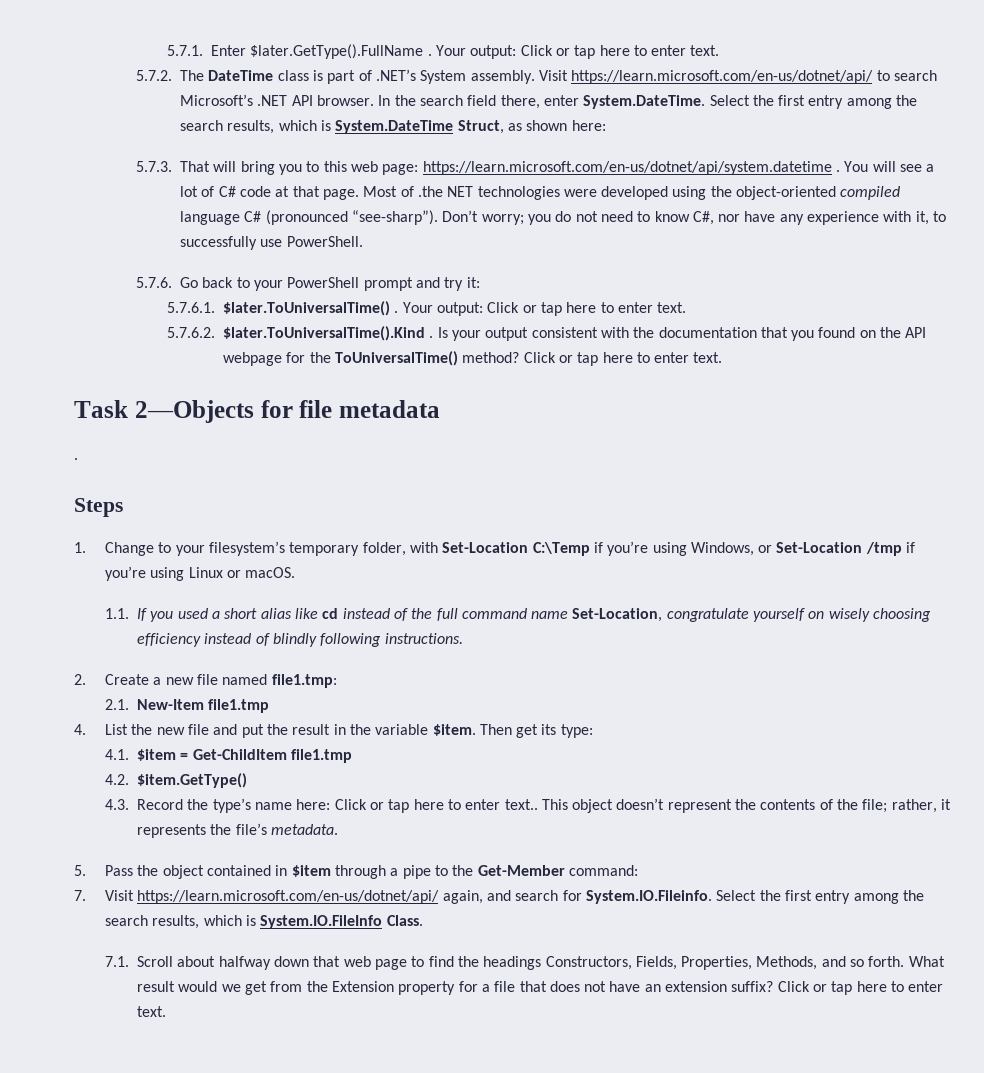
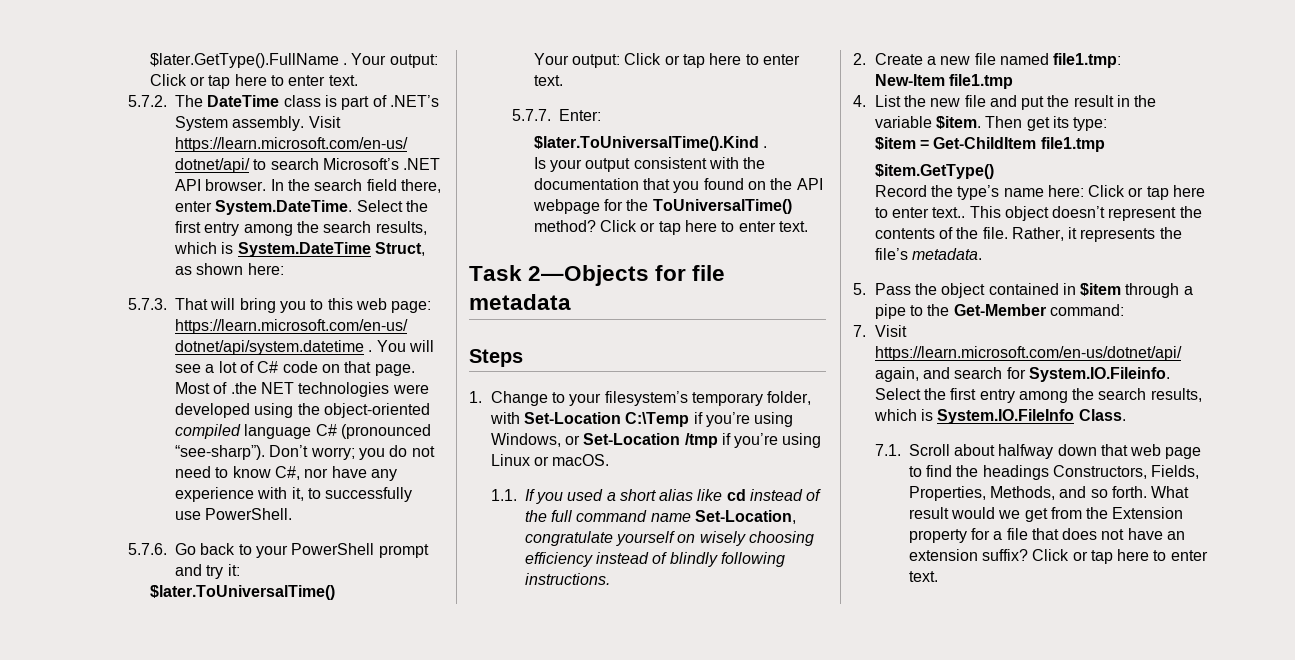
[166,45,246,56] 5.7.1. Enter -> (149, 60) none
[275,186,290,197] at -> [322,364,341,373] on
[166,302,215,313] 5.7.6.1. -> (240, 570) none
[394,302,687,316] [166,327,215,338] . Your output: Click or tap here to enter text. // 5.7.6.2. -> [533,53,800,68] [533,75,563,86] [512,109,602,121] // Your output: Click or tap here to enter text. // 5.7.7. Enter: //
(434, 337) none -> (767, 147) //
[74,458,78,460] // . -> (571, 302) none
[104,699,129,710] 2.1. -> (1122, 60) none
[104,749,129,760] 4.1. -> (1108, 124) none
[104,774,129,785] 4.2. -> (1105, 144) none
[104,799,129,810] 4.3. -> (994, 171) none
[862,799,937,813] file; rather, -> [982,227,1064,241] file. Rather,

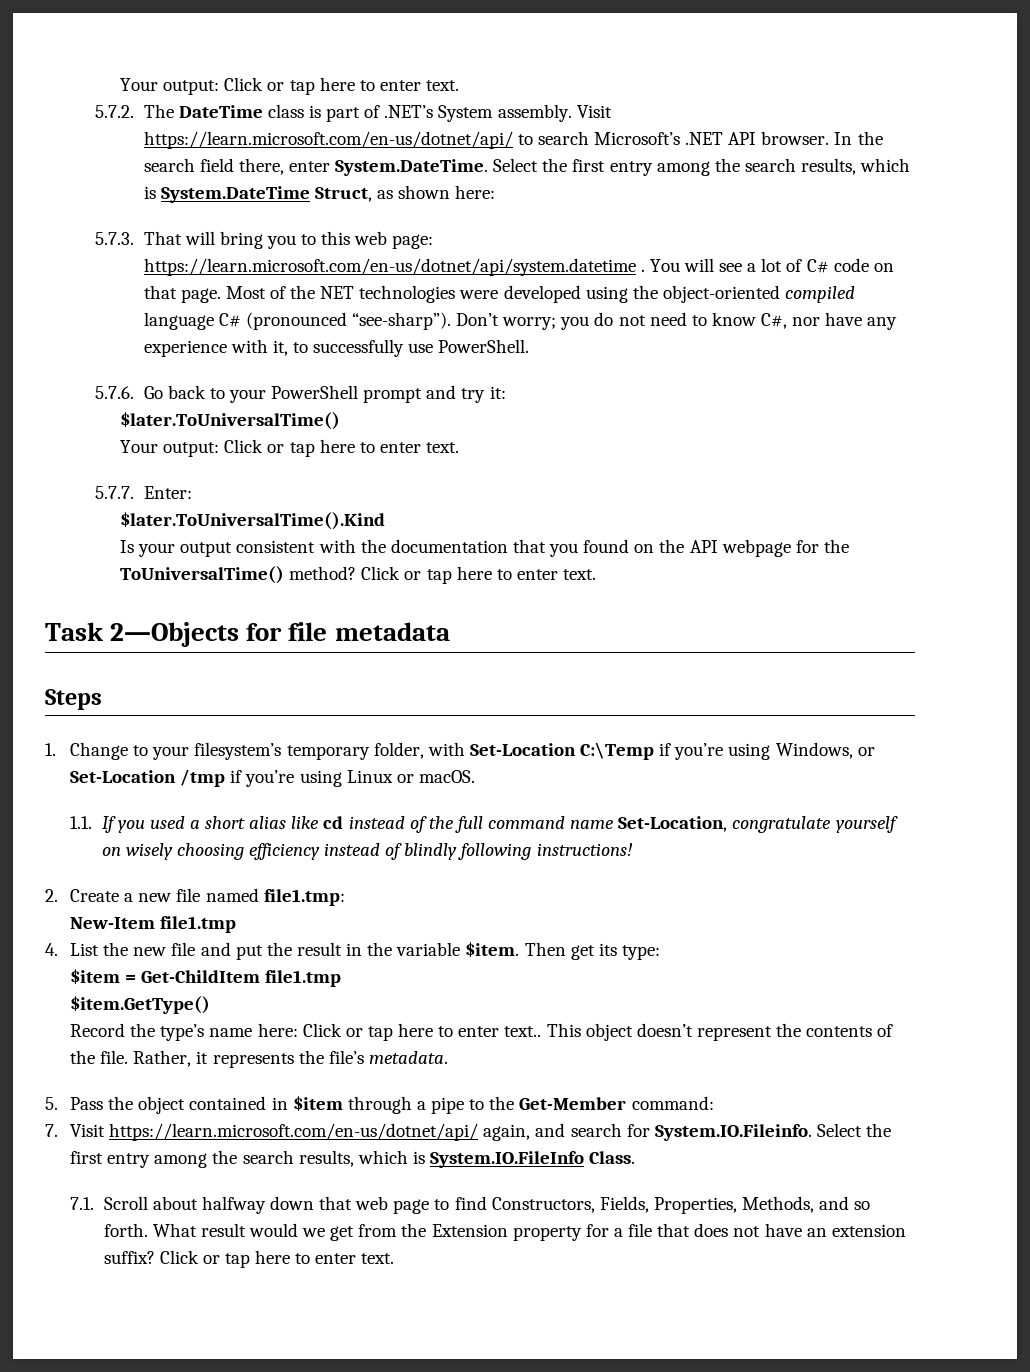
[149,53,347,68] $later.GetType().FullName . -> (120, 84) none
[230,382,257,394] .the -> [290,285,316,299] the
[762,146,767,148] . -> (386, 521) none
[524,573,610,585] instructions. -> [536,843,633,856] instructions!
[956,465,1049,480] the headings -> (487, 1203) none

